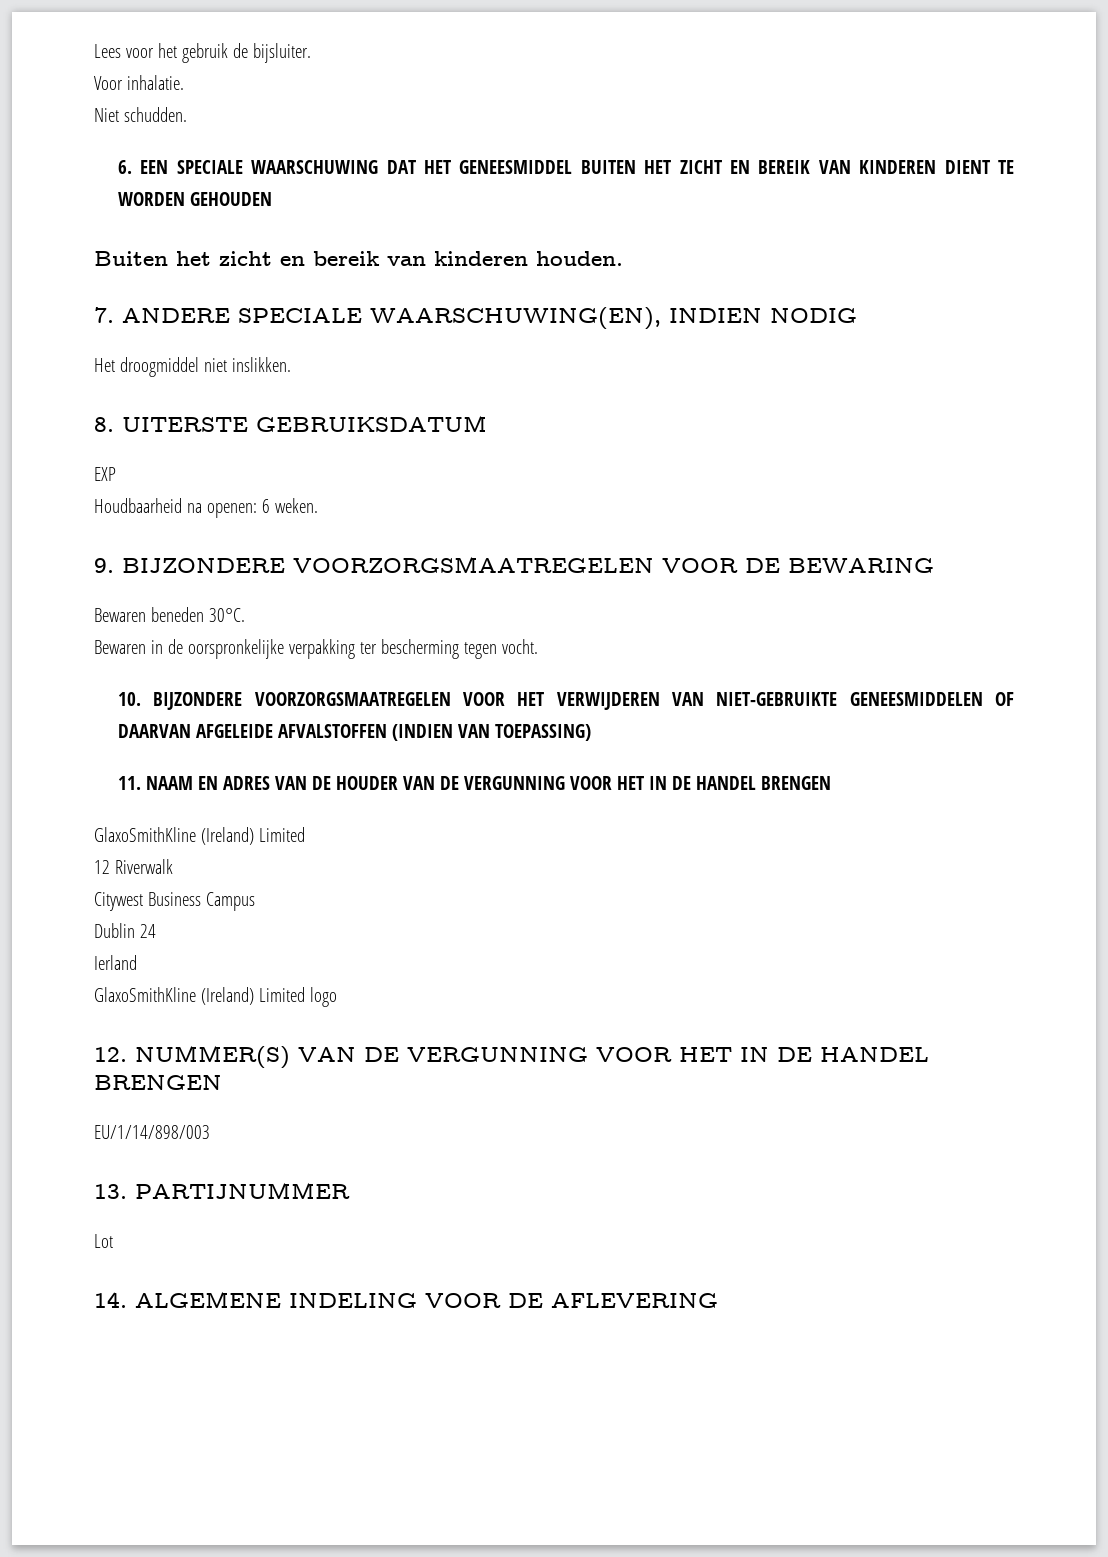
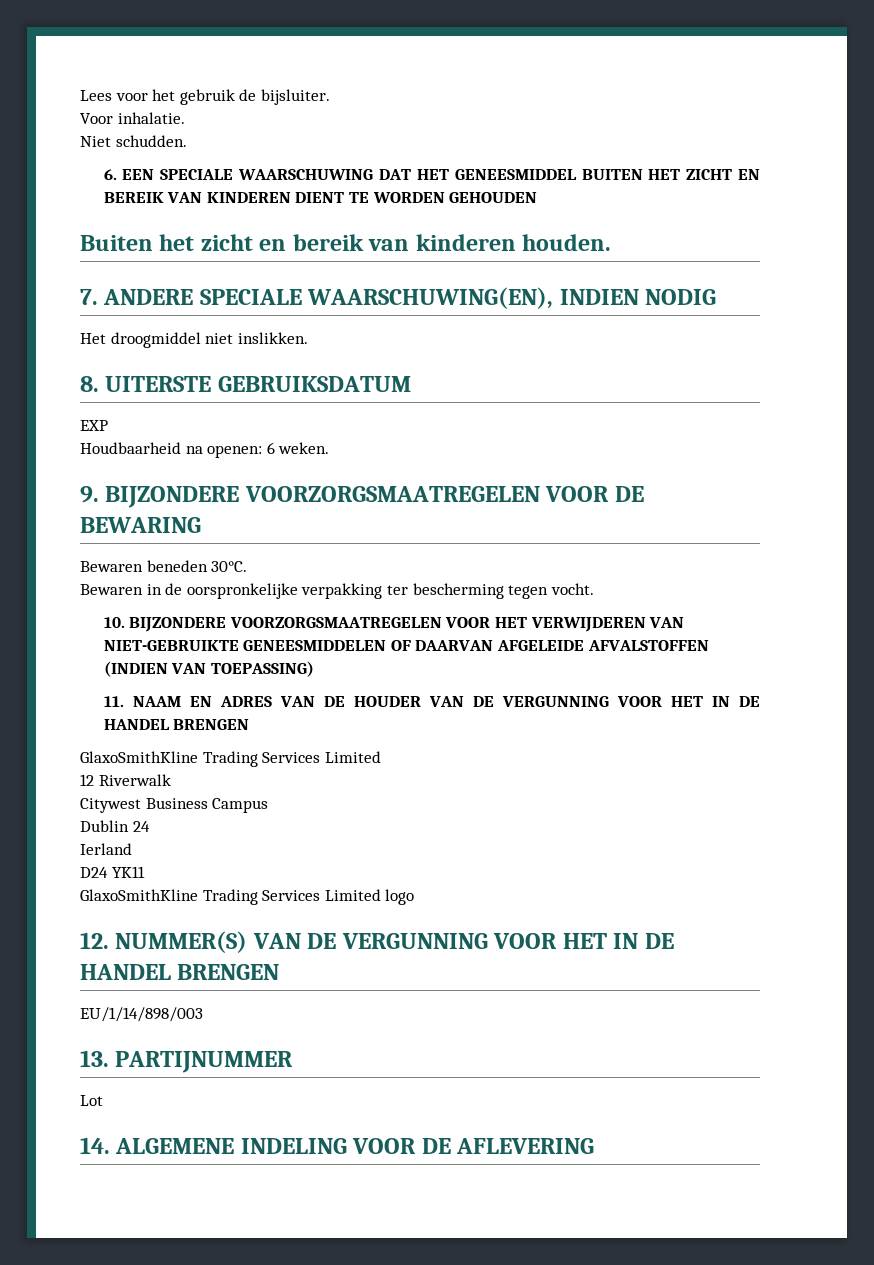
[200,827,254,845] (Ireland) -> [202,751,321,767] Trading Services
[94,987,254,1005] // GlaxoSmithKline (Ireland) -> [80,866,145,878] [80,889,321,905] // D24 YK11 // GlaxoSmithKline Trading Services

